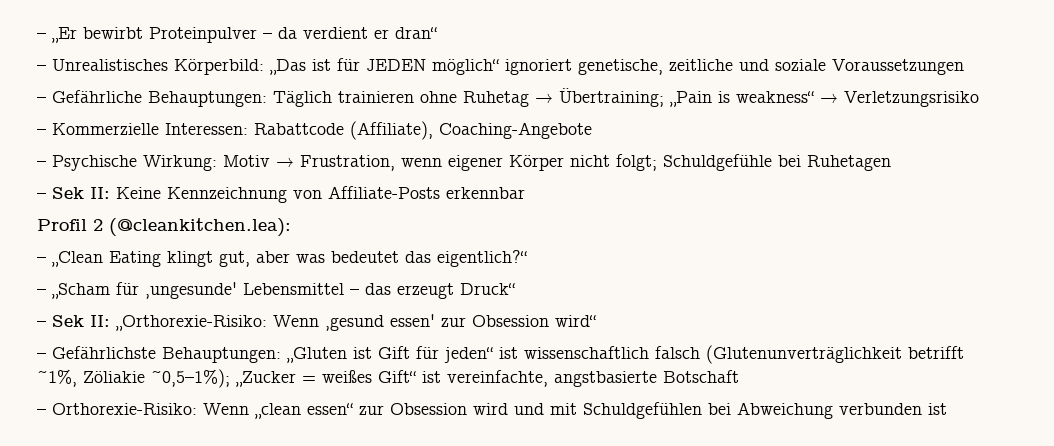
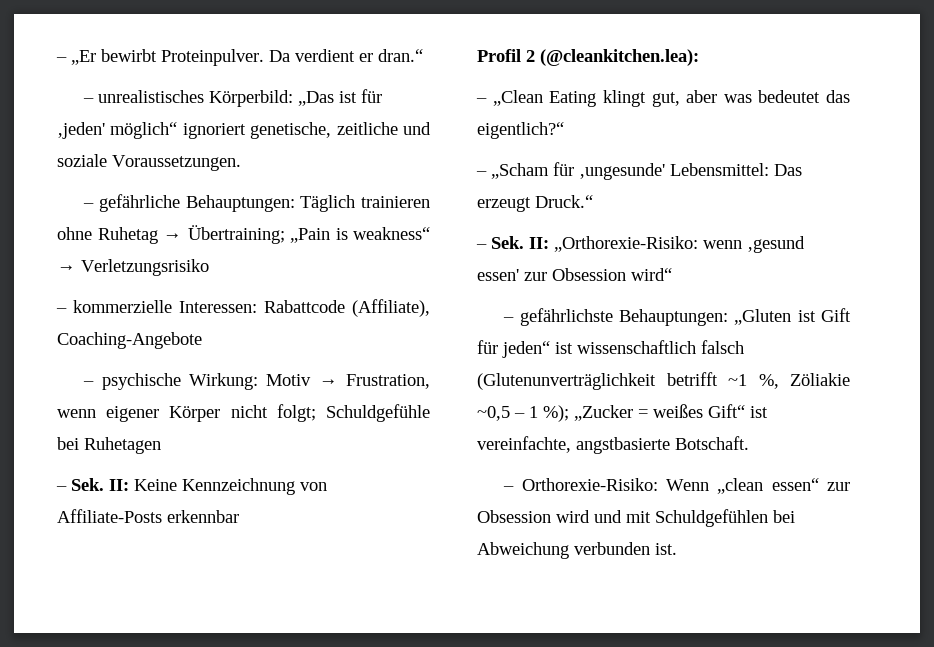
[149,27,297,43] Proteinpulver – da -> [161,49,290,66] Proteinpulver. Da
[395,27,437,39] [37,59,168,71] dran“ // – Unrealistisches -> [378,49,423,62] [83,90,205,103] dran.“ // – unrealistisches
[366,59,426,71] JEDEN -> [57,122,105,139] ‚jeden'
[832,59,964,75] [37,90,142,103] Voraussetzungen // – Gefährliche -> [112,155,241,171] [83,194,181,212] Voraussetzungen. // – gefährliche
[52,123,159,135] Kommerzielle -> [73,300,172,313] kommerzielle
[52,155,137,171] Psychische -> [101,373,181,390] psychische
[52,187,84,199] Sek -> [71,478,104,491] Sek.
[243,283,515,299] [37,315,84,327] Lebensmittel – das erzeugt Druck“ // – Sek -> [670,163,802,176] [477,195,593,212] [476,236,524,249] Lebensmittel: Das erzeugt Druck.“ // – Sek.
[273,315,319,327] Wenn -> [703,240,742,249] wenn
[52,346,156,359] Gefährlichste -> [519,308,613,326] gefährlichste
[37,369,230,388] ~1%, Zöliakie ~0,5–1%); -> [728,373,850,389] [477,405,569,422] ~1 %, Zöliakie ~0,5 – 1 %);
[663,370,739,383] Botschaft -> [675,436,749,450] Botschaft.
[928,403,947,415] ist -> [655,543,677,555] ist.

